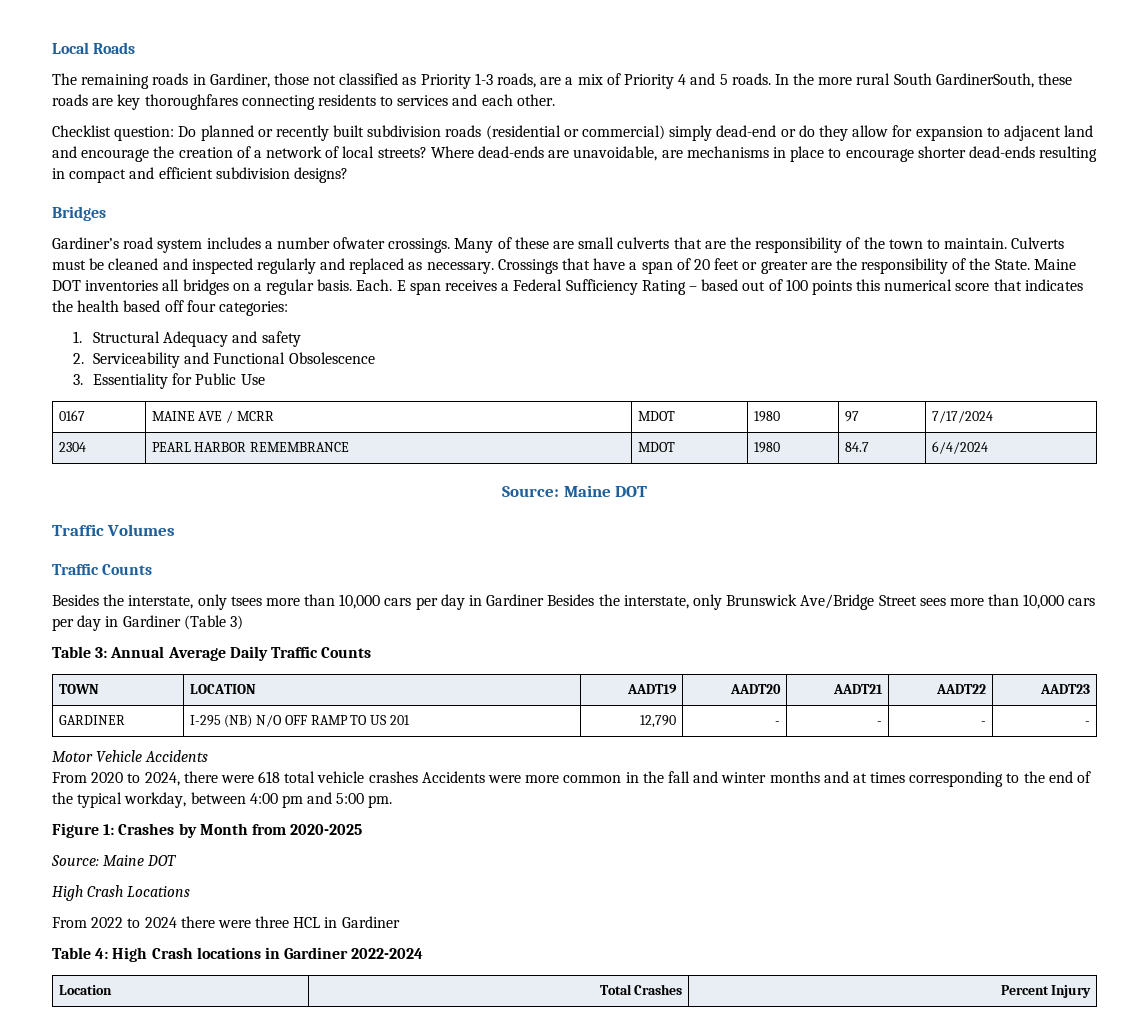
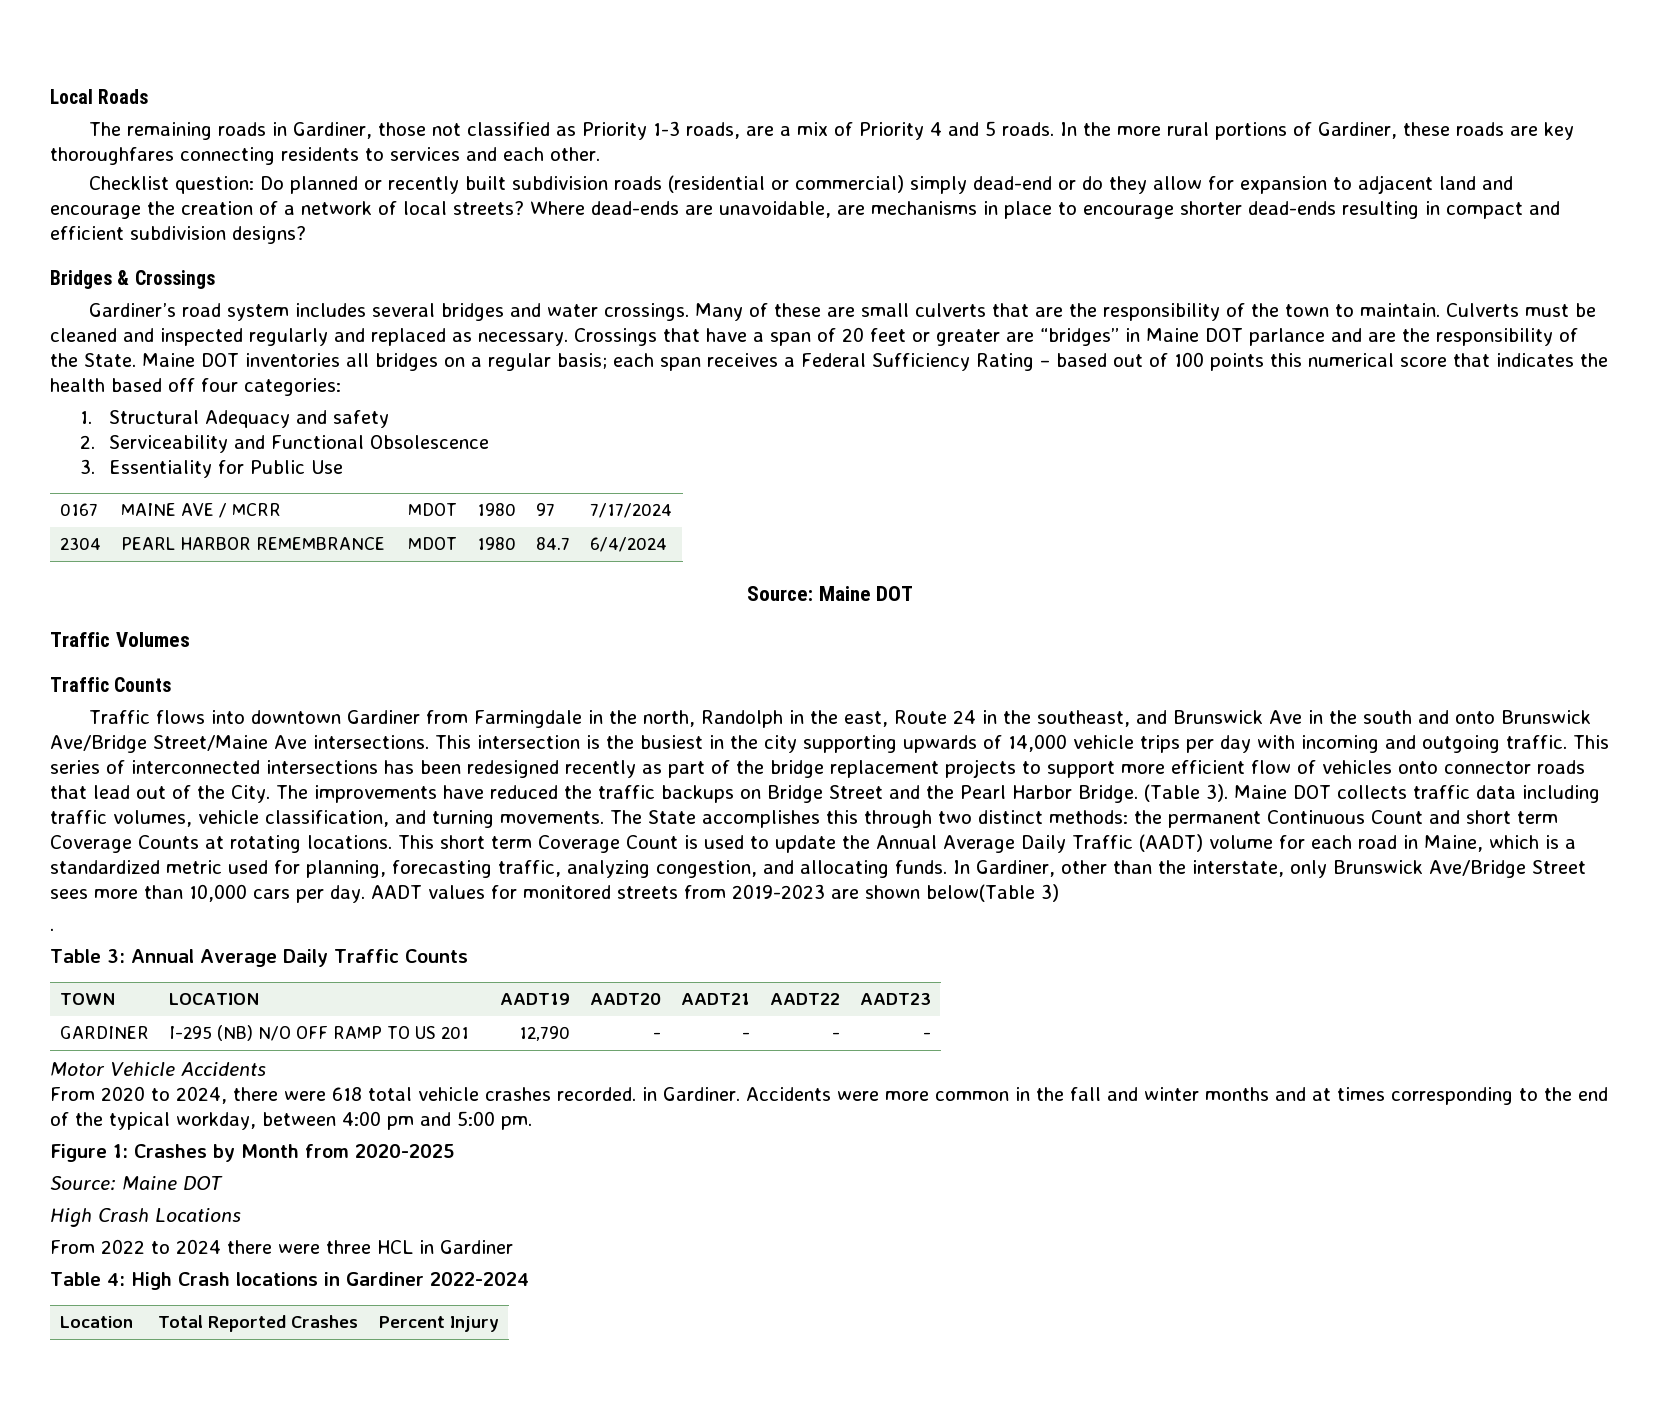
[893,73,1034,88] South GardinerSouth, -> [1215,122,1398,140] portions of Gardiner,
(106, 213) none -> [117,270,215,289] & Crossings
[264,237,386,249] a number ofwater -> [372,303,599,321] several bridges and water
(832, 266) none -> [1039,328,1396,346] “bridges” in Maine DOT parlance and are
[317,279,406,291] basis. Each. E -> [557,353,654,369] basis; each
[52,594,595,610] Besides the interstate, only tsees more than 10,000 cars per day in Gardiner Besides -> [89,710,1592,728] [50,734,1609,753] [50,759,1585,778] [50,784,1600,803] [50,810,1558,828] [50,834,1576,853] [50,860,1152,878] Traffic flows into downtown Gardiner from Farmingdale in the north, Randolph in the east, Route 24 in the southeast, and Brunswick Ave in the south and onto Brunswick Ave/Bridge Street/Maine Ave intersections. This intersection is the busiest in the city supporting upwards of 14,000 vehicle trips per day with incoming and outgoing traffic. This series of interconnected intersections has been redesigned recently as part of the bridge replacement projects to support more efficient flow of vehicles onto connector roads that lead out of the City. The improvements have reduced the traffic backups on Bridge Street and the Pearl Harbor Bridge. (Table 3). Maine DOT collects traffic data including traffic volumes, vehicle classification, and turning movements. The State accomplishes this through two distinct methods: the permanent Continuous Count and short term Coverage Counts at rotating locations. This short term Coverage Count is used to update the Annual Average Daily Traffic (AADT) volume for each road in Maine, which is a standardized metric used for planning, forecasting traffic, analyzing congestion, and allocating funds. In Gardiner, other than
[77,615,226,631] day in Gardiner (Table -> [330,884,1035,903] day. AADT values for monitored streets from 2019-2023 are shown below(Table
(243, 622) none -> [50,928,54,931] // .
(418, 777) none -> [557,1087,740,1101] recorded. in Gardiner.
(632, 989) none -> [208,1315,287,1332] Reported

